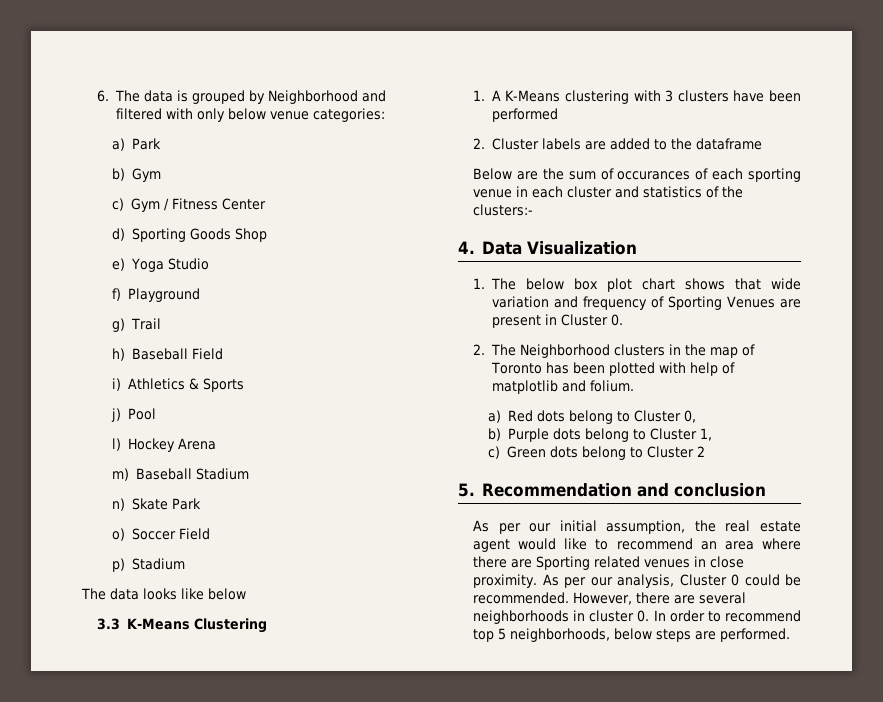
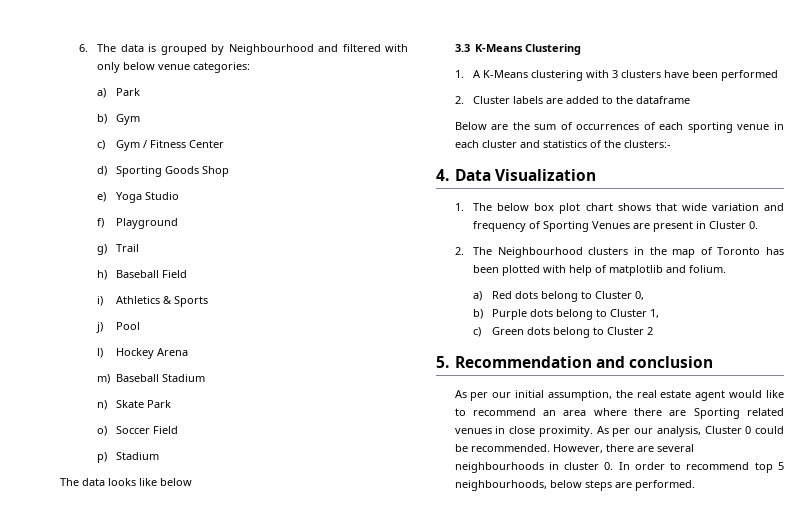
[267,90,358,104] Neighborhood -> [228,44,314,55] Neighbourhood
[617,171,691,180] occurances -> [576,124,640,130] occurrences
[519,344,610,358] Neighborhood -> [497,247,583,258] Neighbourhood
[473,610,570,624] neighborhoods -> [454,462,544,473] neighbourhoods
[510,628,611,642] neighborhoods, -> [454,480,547,491] neighbourhoods,

